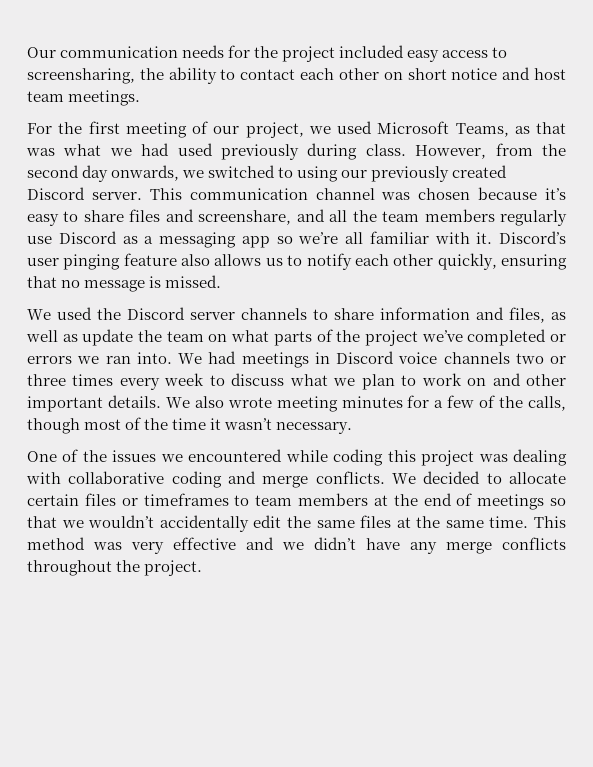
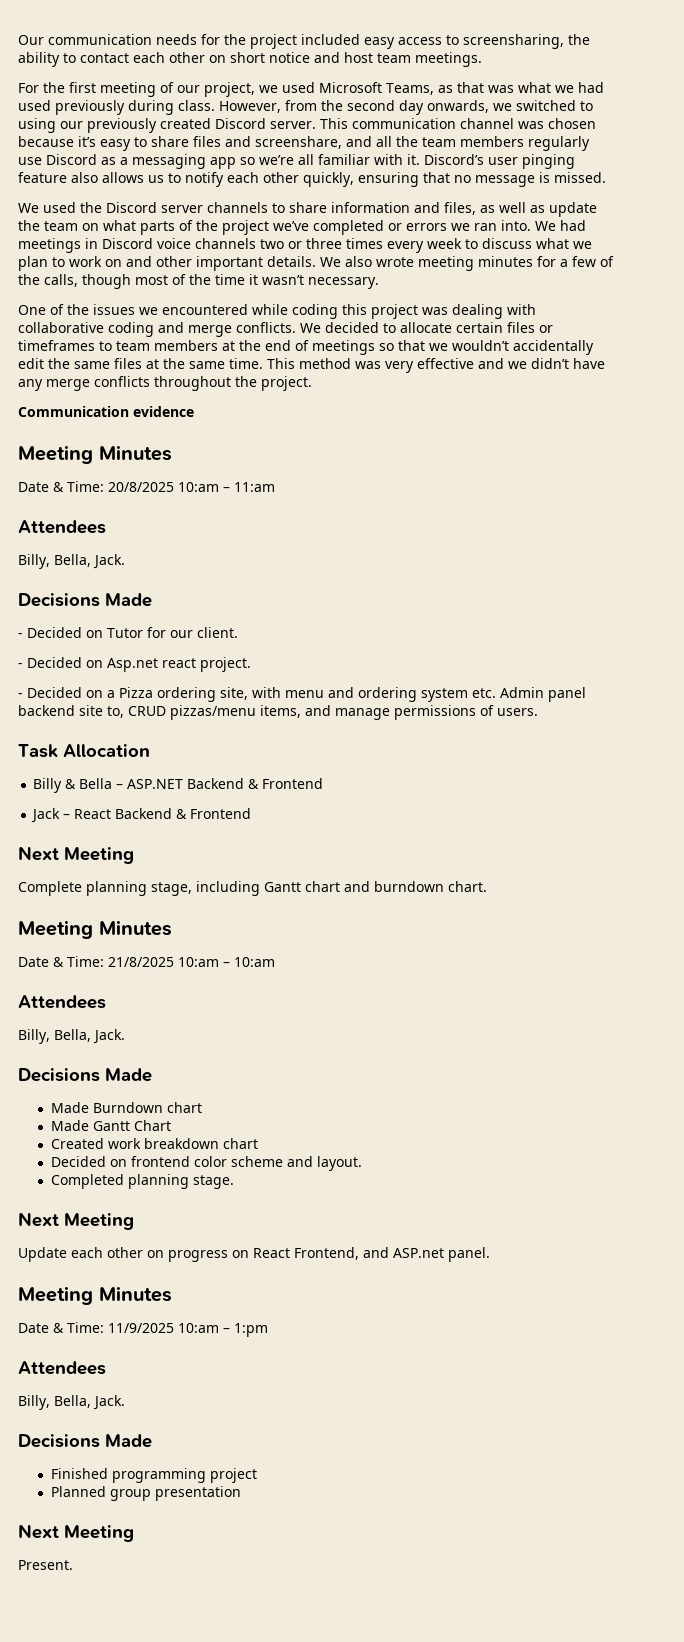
(203, 568) none -> [18,406,194,417] [18,445,172,464] [18,481,275,492] [18,520,106,534] [18,554,125,569] [18,593,152,607] [18,627,238,638] [18,657,251,672] [18,687,586,702] [18,705,538,720] [18,744,150,758] [33,778,324,793] [31,808,252,823] [18,846,134,864] [18,881,487,896] [18,920,172,939] [18,956,275,967] [18,995,106,1009] [18,1029,125,1044] [18,1068,152,1082] [51,1102,203,1113] [51,1120,172,1131] [51,1138,259,1149] [51,1156,363,1171] [51,1174,235,1189] [18,1212,134,1230] [18,1247,490,1262] [18,1286,172,1305] [18,1322,268,1337] [18,1361,106,1375] [18,1395,125,1410] [18,1434,152,1448] [51,1468,258,1483] [51,1486,242,1501] [18,1524,134,1542] [18,1560,73,1570] // Communication evidence // Meeting Minutes // Date & Time: 20/8/2025 10:am – 11:am // Attendees // Billy, Bella, Jack. // Decisions Made // - Decided on Tutor for our client. // - Decided on Asp.net react project. // - Decided on a Pizza ordering site, with menu and ordering system etc. Admin panel backend site to, CRUD pizzas/menu items, and manage permissions of users. // Task Allocation // Billy & Bella – ASP.NET Backend & Frontend // Jack – React Backend & Frontend // Next Meeting // Complete planning stage, including Gantt chart and burndown chart. // Meeting Minutes // Date & Time: 21/8/2025 10:am – 10:am // Attendees // Billy, Bella, Jack. // Decisions Made // Made Burndown chart // Made Gantt Chart // Created work breakdown chart // Decided on frontend color scheme and layout. // Completed planning stage. // Next Meeting // Update each other on progress on React Frontend, and ASP.net panel. // Meeting Minutes // Date & Time: 11/9/2025 10:am – 1:pm // Attendees // Billy, Bella, Jack. // Decisions Made // Finished programming project // Planned group presentation // Next Meeting // Present.

